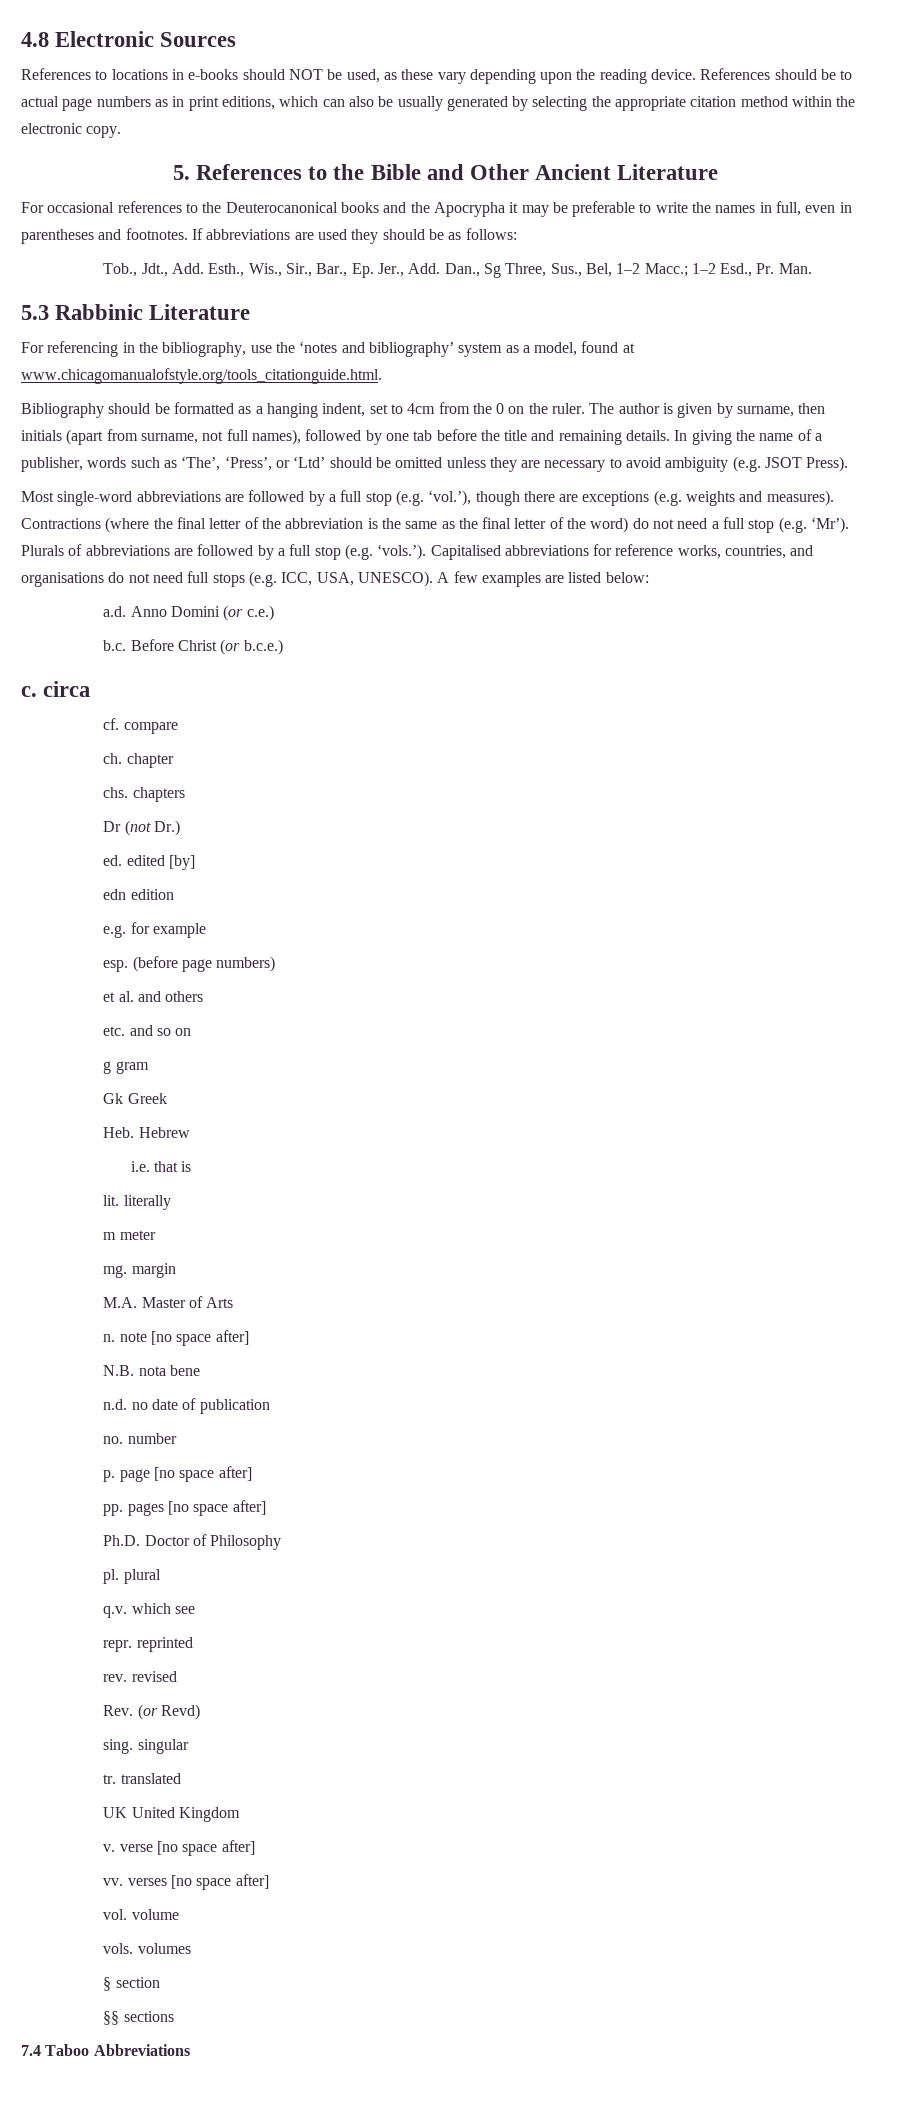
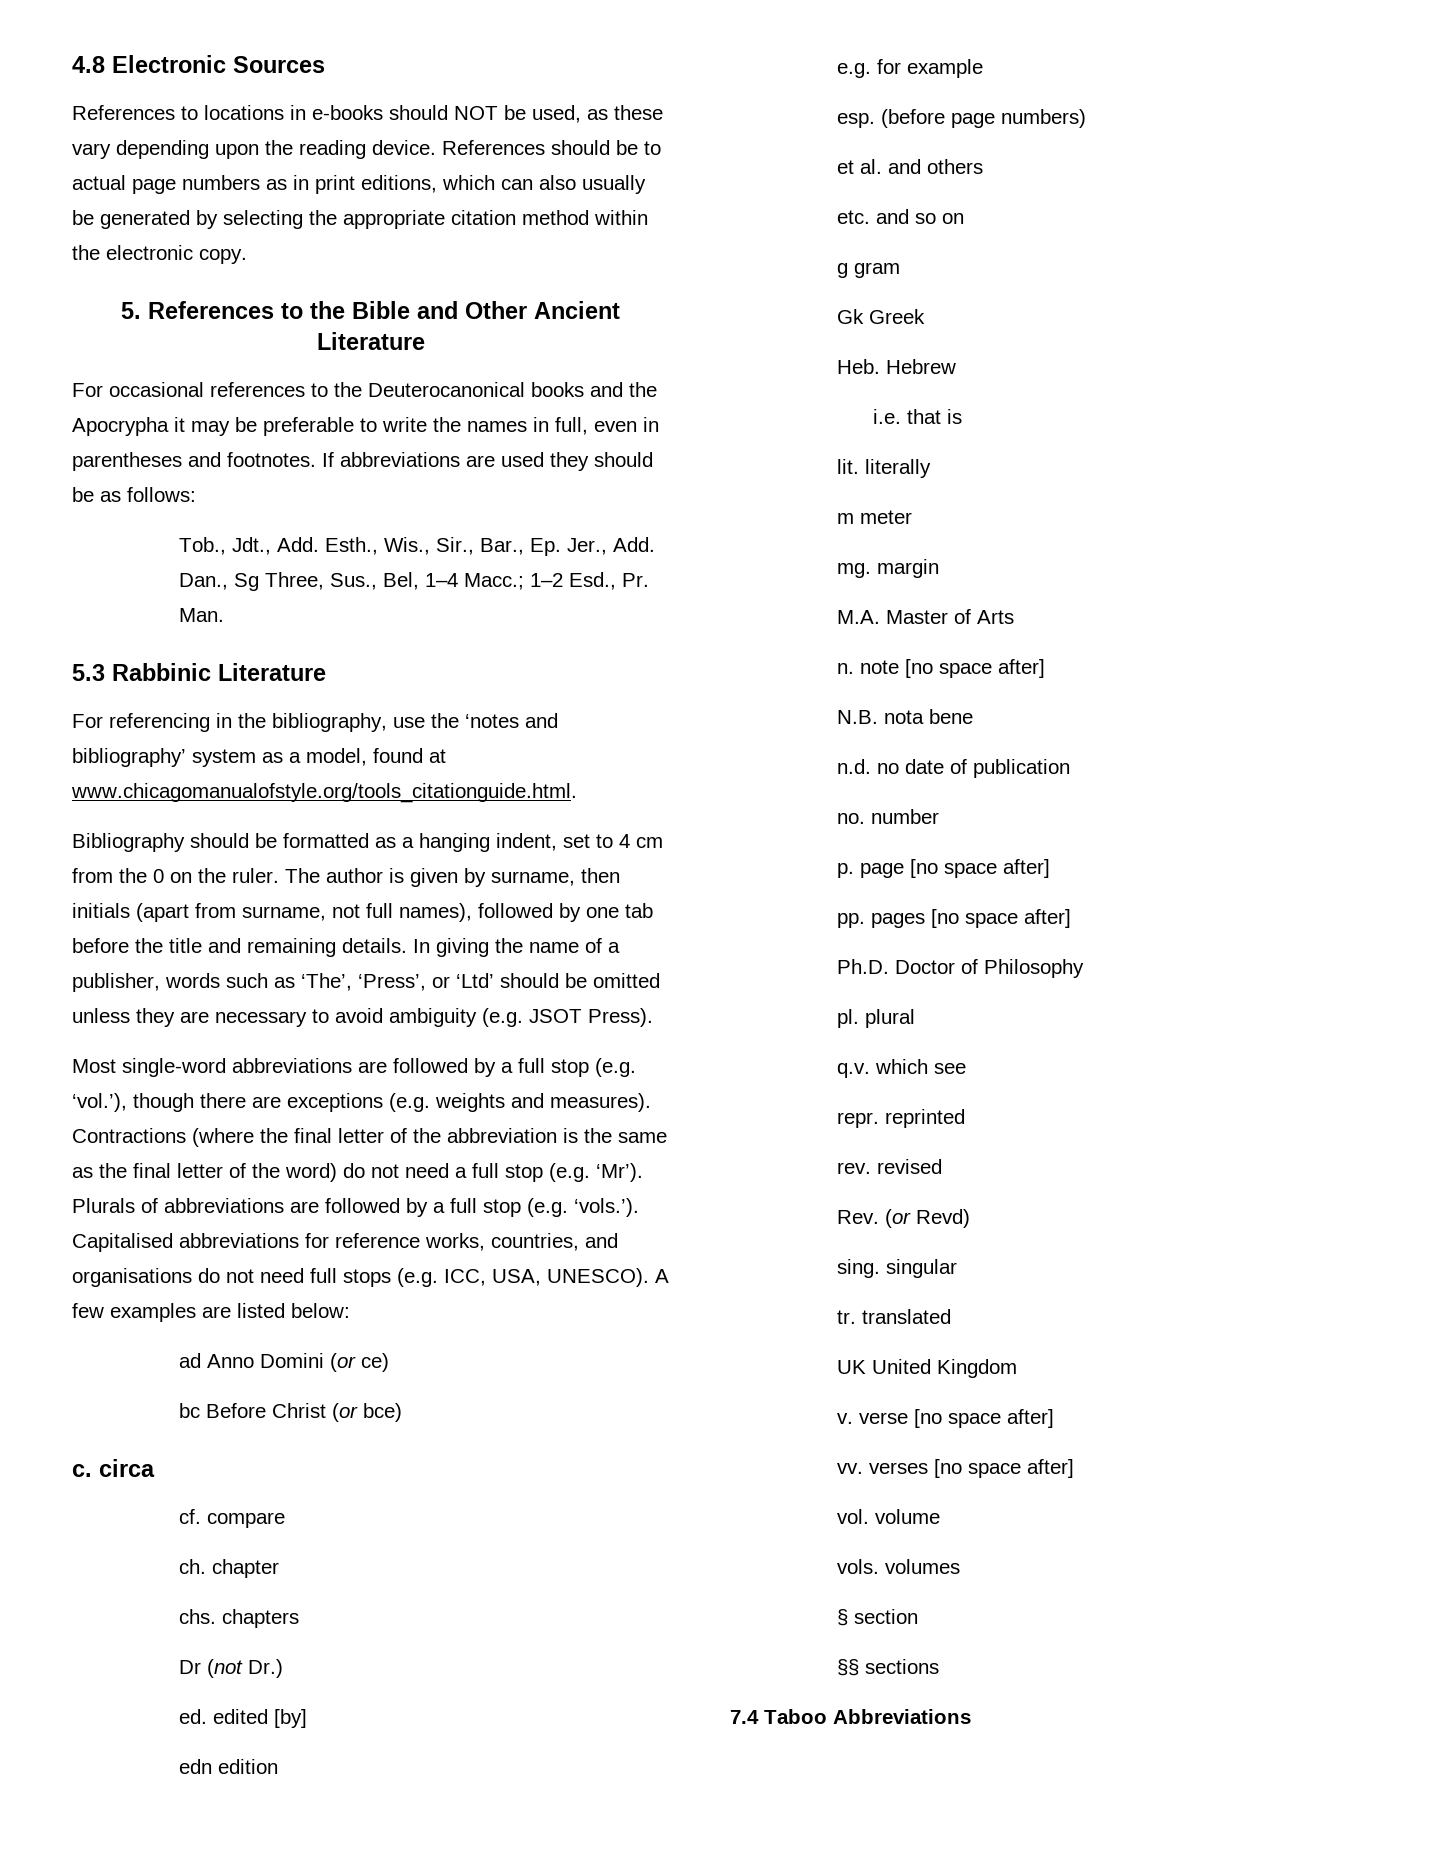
[378,96,443,111] be usually -> [582,175,646,194] [72,210,94,225] usually be
[616,263,641,274] 1–2 -> [425,573,459,587] 1–4
[407,403,436,414] 4cm -> [619,834,663,848] 4 cm
[103,606,127,617] a.d. -> [179,1353,202,1368] ad
[246,605,274,621] [103,640,127,651] c.e.) // b.c. -> [361,1353,390,1372] [179,1403,201,1418] ce) // bc
[243,639,283,655] b.c.e.) -> [363,1403,403,1422] bce)

